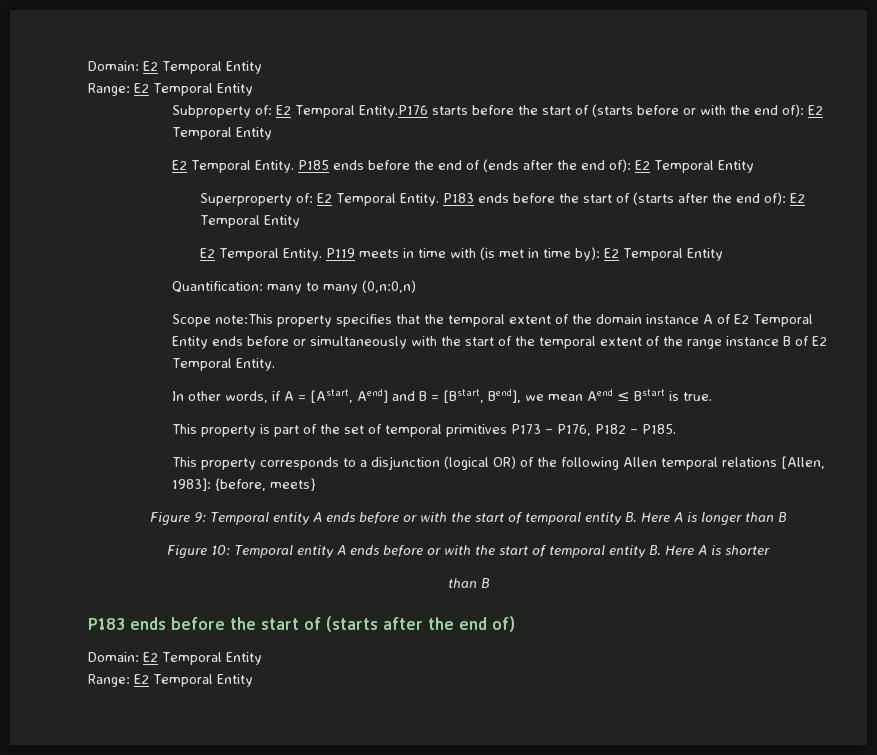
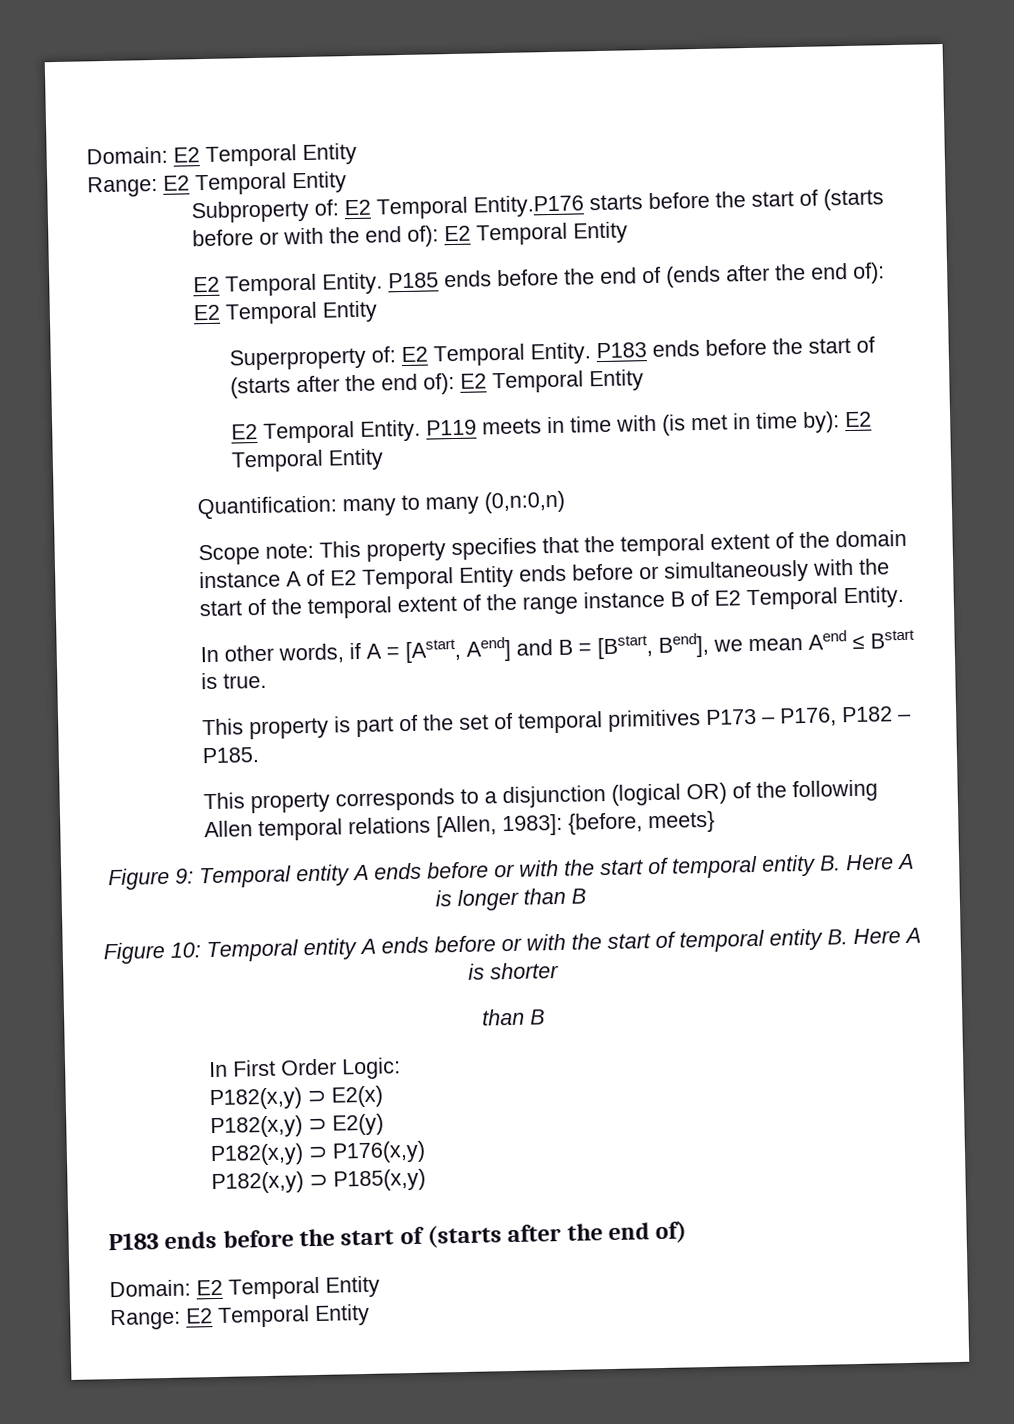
[215,314,274,324] note:This -> [264,540,361,559] note: This
(490, 583) none -> [208,1057,401,1080] [208,1085,383,1111] [209,1113,384,1139] [209,1140,426,1167] [210,1168,426,1195] // In First Order Logic: // P182(x,y) ⊃ E2(x) // P182(x,y) ⊃ E2(y) // P182(x,y) ⊃ P176(x,y) // P182(x,y) ⊃ P185(x,y)

